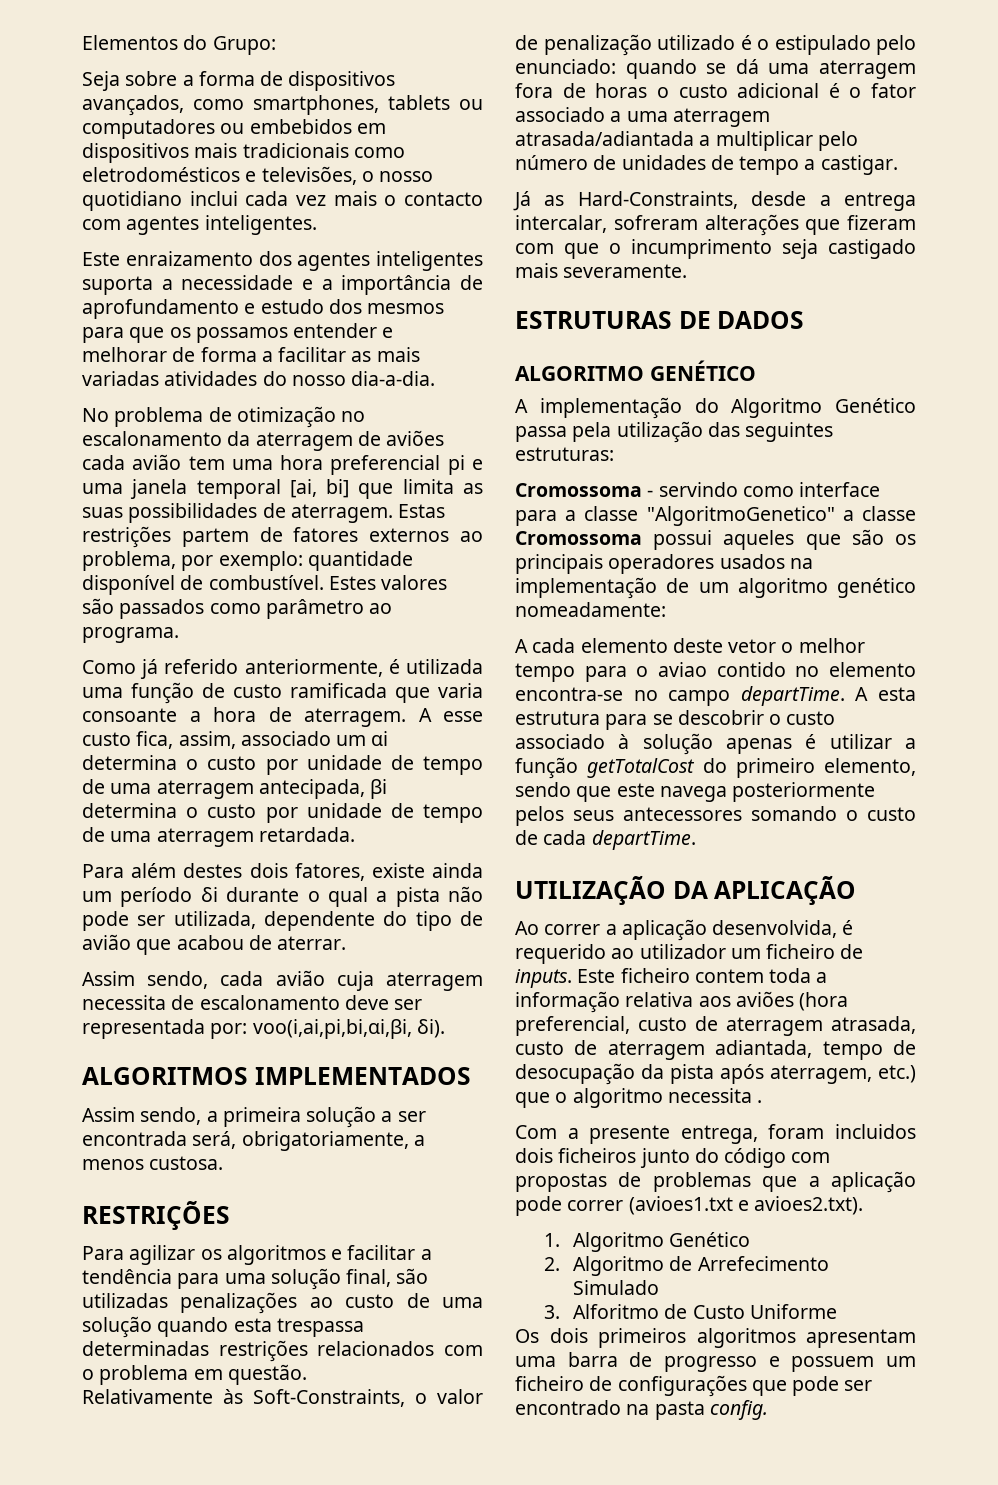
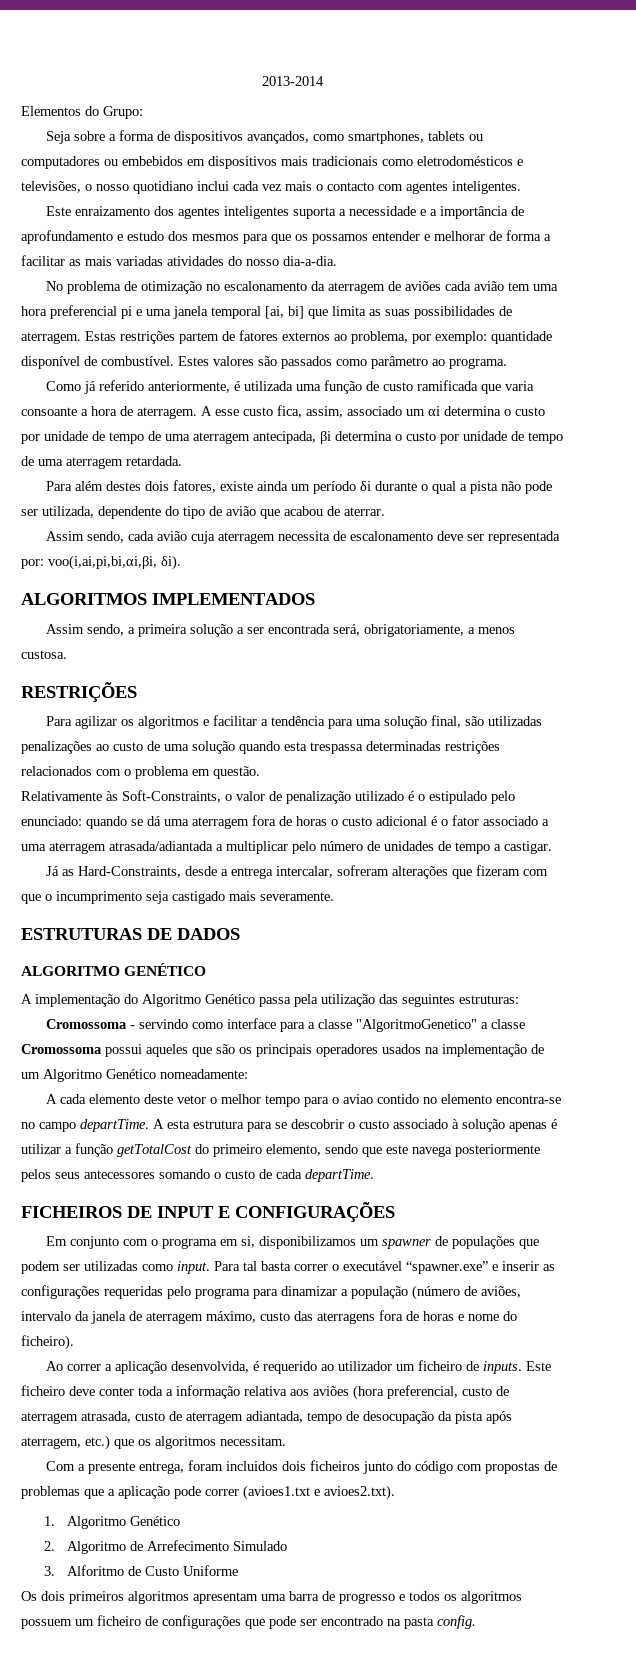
(82, 42) none -> [261,76,324,86] 2013-2014 //
[737,578,916,598] algoritmo genético -> [43,1069,156,1082] Algoritmo Genético
[515,875,857,905] UTILIZAÇÃO DA APLICAÇÃO -> [21,1202,395,1222] [46,1236,540,1249] [21,1261,555,1274] [21,1285,521,1300] [21,1310,517,1324] [21,1335,74,1350] FICHEIROS DE INPUT E CONFIGURAÇÕES // Em conjunto com o programa em si, disponibilizamos um spawner de populações que podem ser utilizadas como input. Para tal basta correr o executável “spawner.exe” e inserir as configurações requeridas pelo programa para dinamizar a população (número de aviões, intervalo da janela de aterragem máximo, custo das aterragens fora de horas e nome do ficheiro).
[694,969,764,983] contem -> [69,1386,134,1396] deve conter
[555,1088,763,1108] o algoritmo necessita . -> [138,1436,286,1449] os algoritmos necessitam.
(780, 1361) none -> [409,1591,522,1604] todos os algoritmos

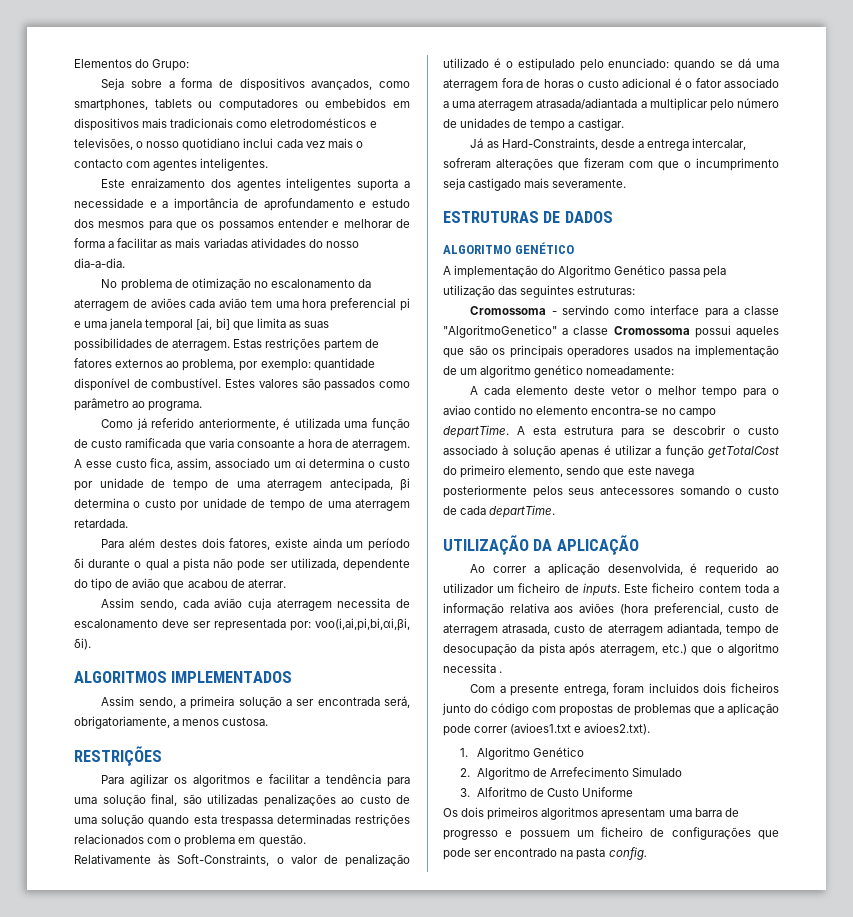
[261,76,324,86] 2013-2014 // -> (74, 63) none
[43,1069,156,1082] Algoritmo Genético -> [480,365,584,378] algoritmo genético
[21,1202,395,1222] [46,1236,540,1249] [21,1261,555,1274] [21,1285,521,1300] [21,1310,517,1324] [21,1335,74,1350] FICHEIROS DE INPUT E CONFIGURAÇÕES // Em conjunto com o programa em si, disponibilizamos um spawner de populações que podem ser utilizadas como input. Para tal basta correr o executável “spawner.exe” e inserir as configurações requeridas pelo programa para dinamizar a população (número de aviões, intervalo da janela de aterragem máximo, custo das aterragens fora de horas e nome do ficheiro). -> [443,535,639,555] UTILIZAÇÃO DA APLICAÇÃO
[69,1386,134,1396] deve conter -> [698,584,741,593] contem
[138,1436,286,1449] os algoritmos necessitam. -> [716,643,779,656] [443,663,503,673] o algoritmo necessita .
[409,1591,522,1604] todos os algoritmos -> (513, 833) none

